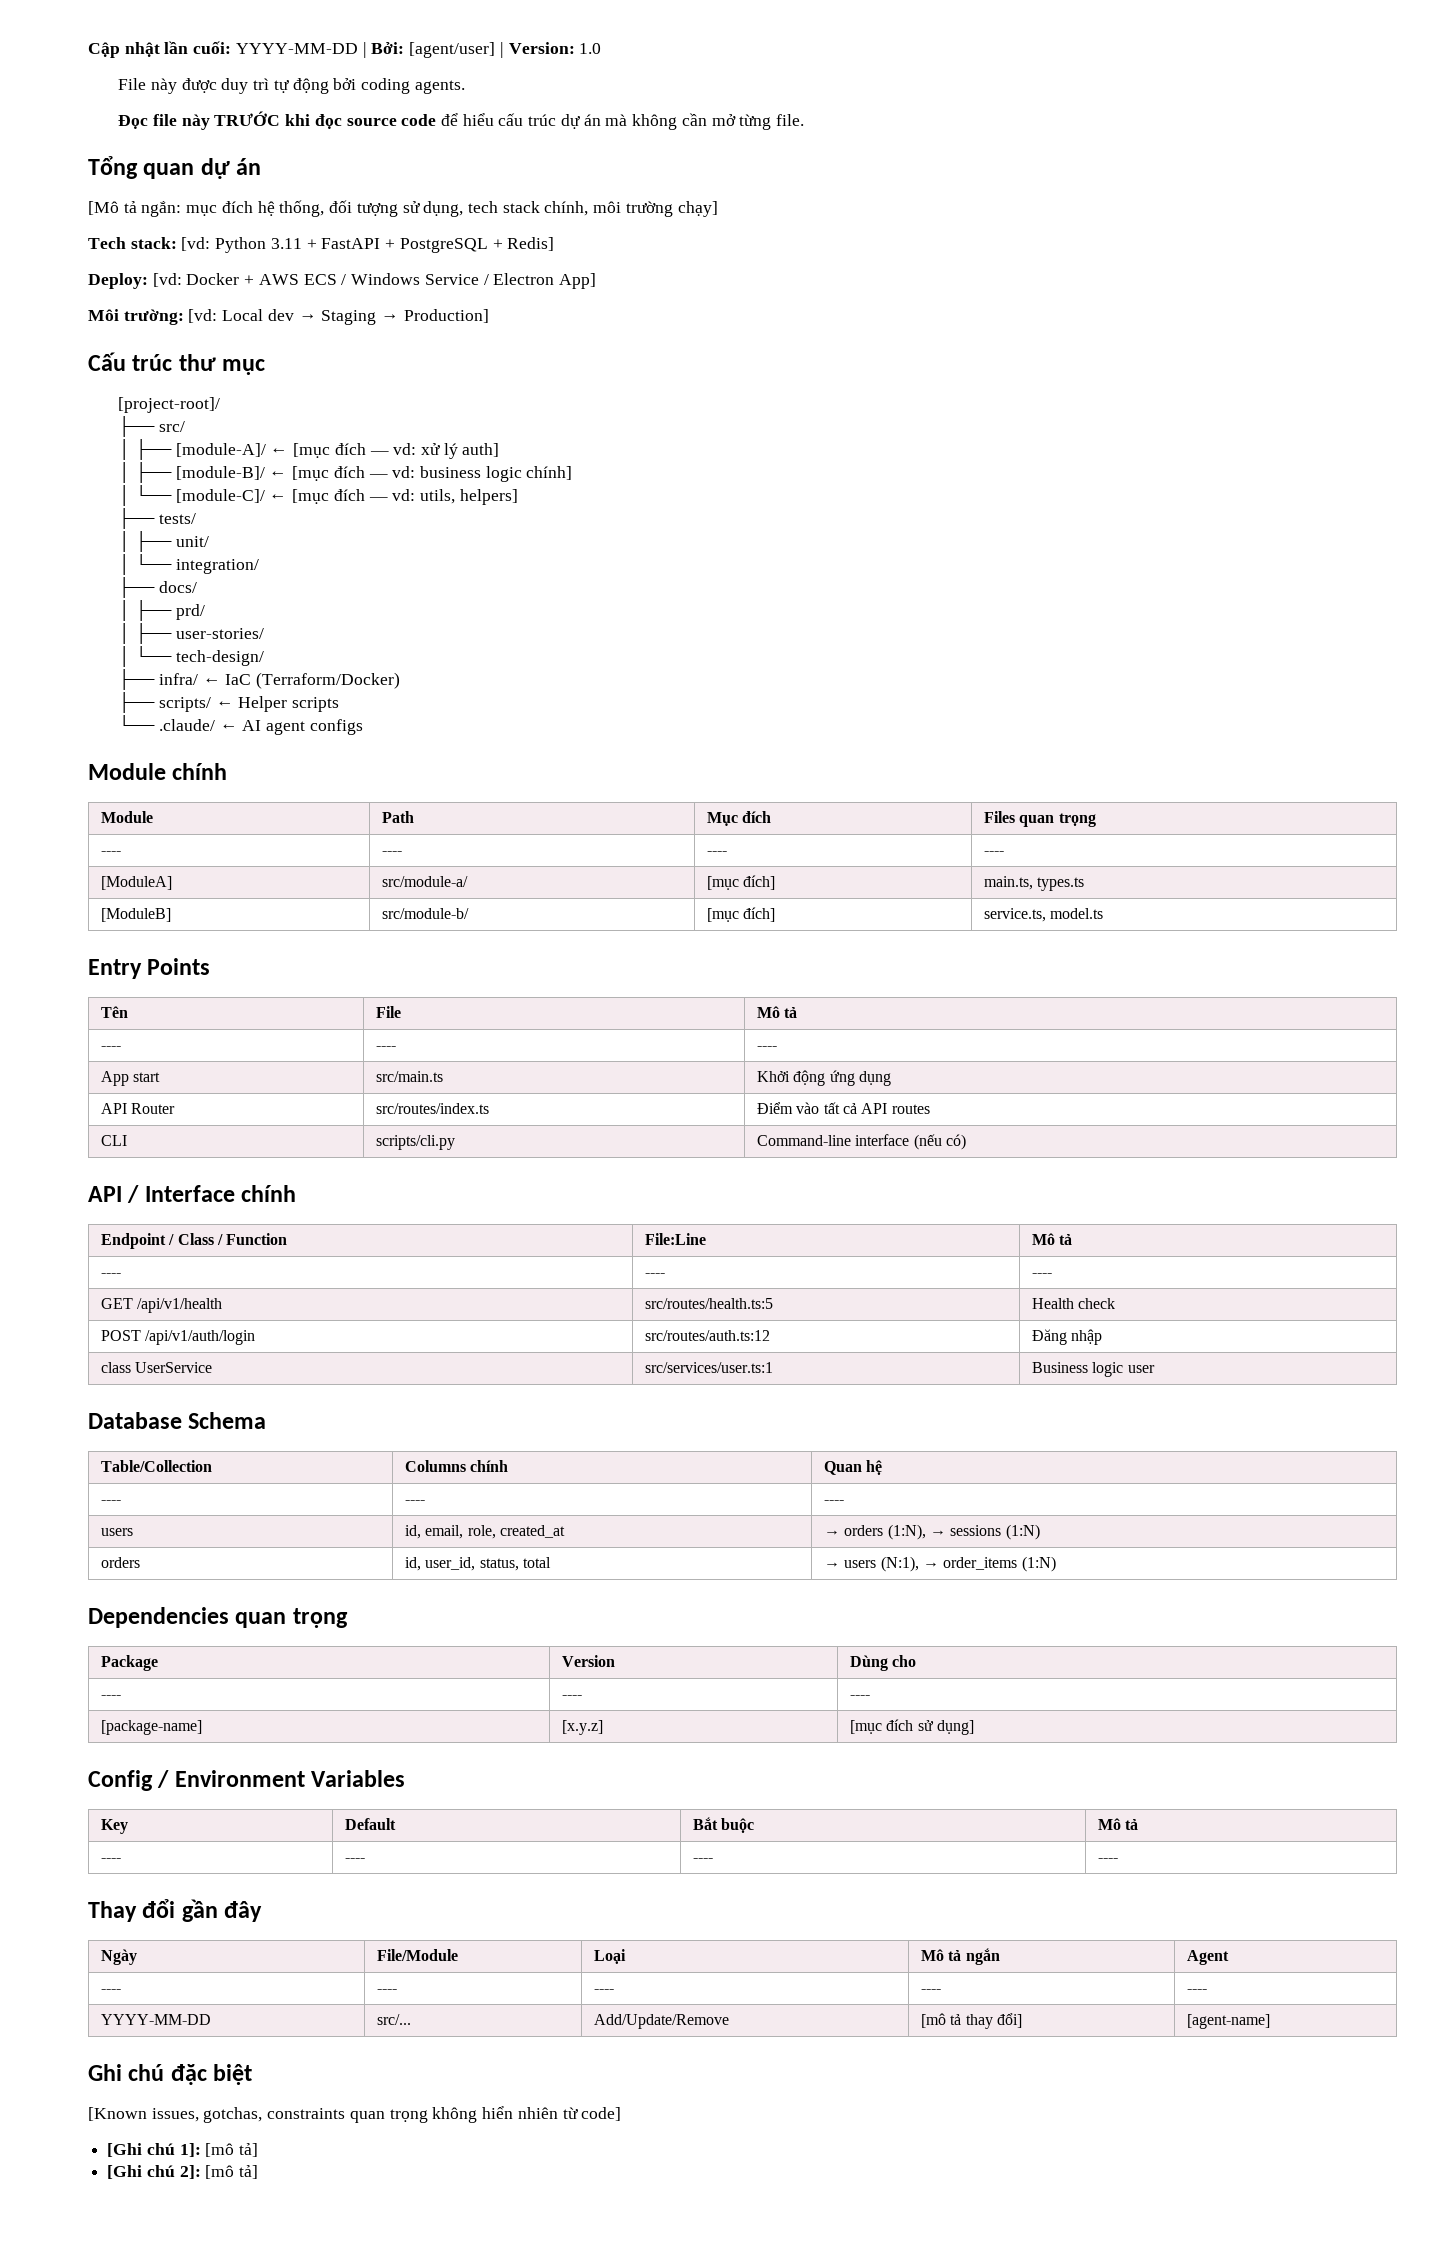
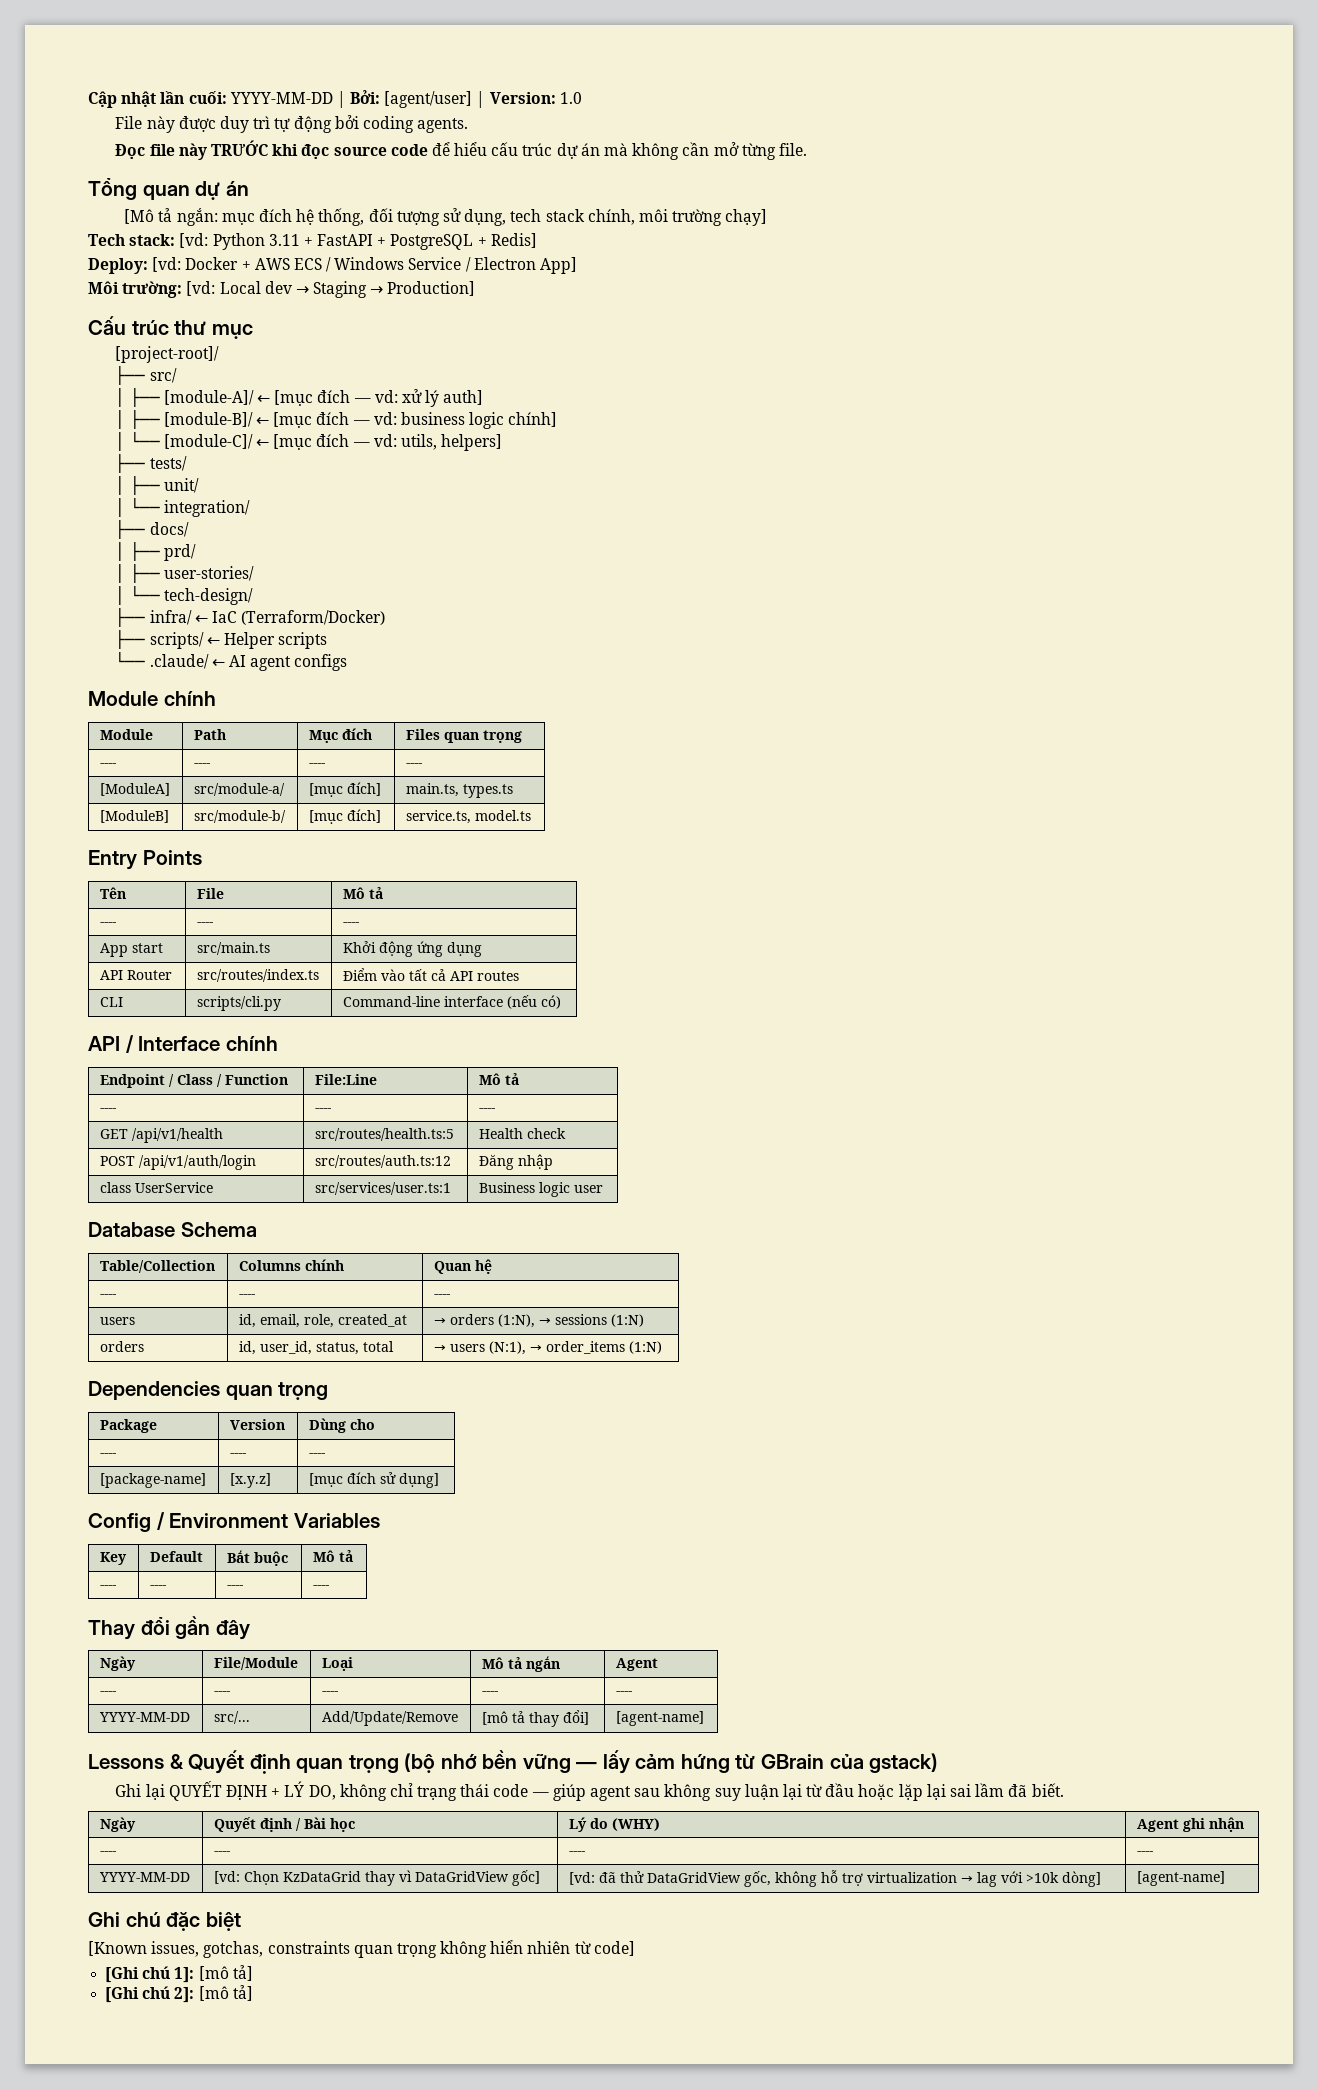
(1270, 2021) none -> [88,1750,939,1774] [115,1781,1064,1801] [99,1817,136,1832] [213,1817,355,1832] [568,1817,660,1832] [1136,1817,1244,1832] [99,1851,116,1855] [213,1851,230,1855] [568,1851,585,1855] [1136,1851,1153,1855] [98,1872,190,1882] [213,1870,540,1886] [568,1870,1101,1887] [1136,1871,1225,1886] // Lessons & Quyết định quan trọng (bộ nhớ bền vững — lấy cảm hứng từ GBrain của gstack) // Ghi lại QUYẾT ĐỊNH + LÝ DO, không chỉ trạng thái code — giúp agent sau không suy luận lại từ đầu hoặc lặp lại sai lầm đã biết. // Ngày | Quyết định / Bài học | Lý do (WHY) | Agent ghi nhận // ---- | ---- | ---- | ---- // YYYY-MM-DD | [vd: Chọn KzDataGrid thay vì DataGridView gốc] | [vd: đã thử DataGridView gốc, không hỗ trợ virtualization → lag với >10k dòng] | [agent-name]

